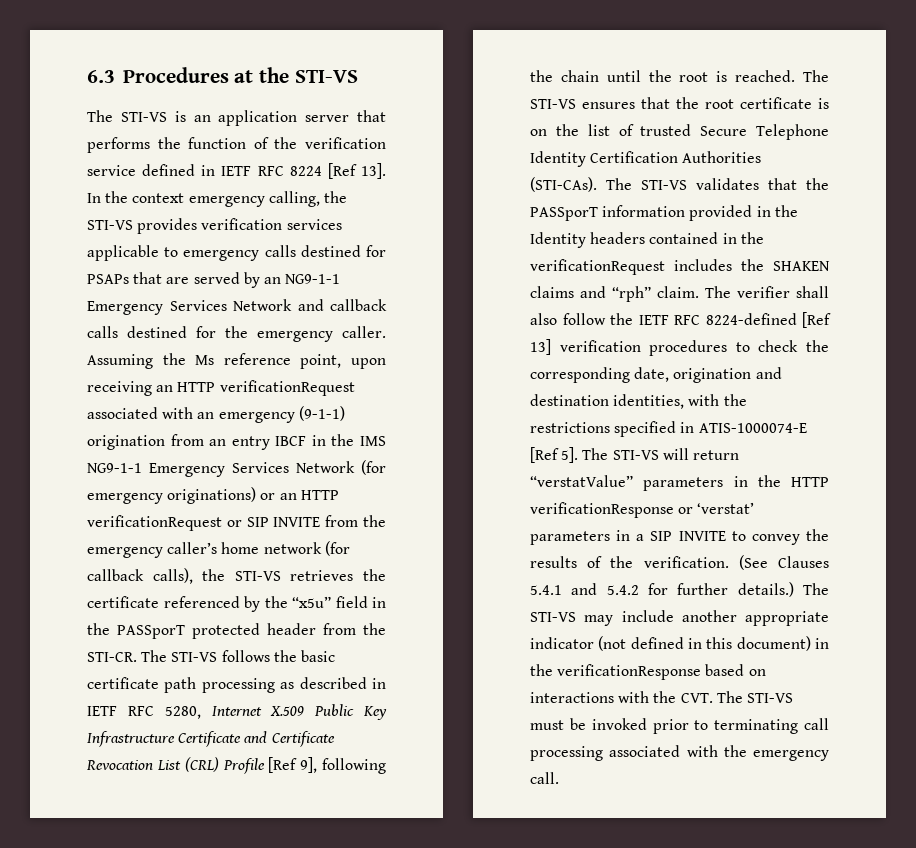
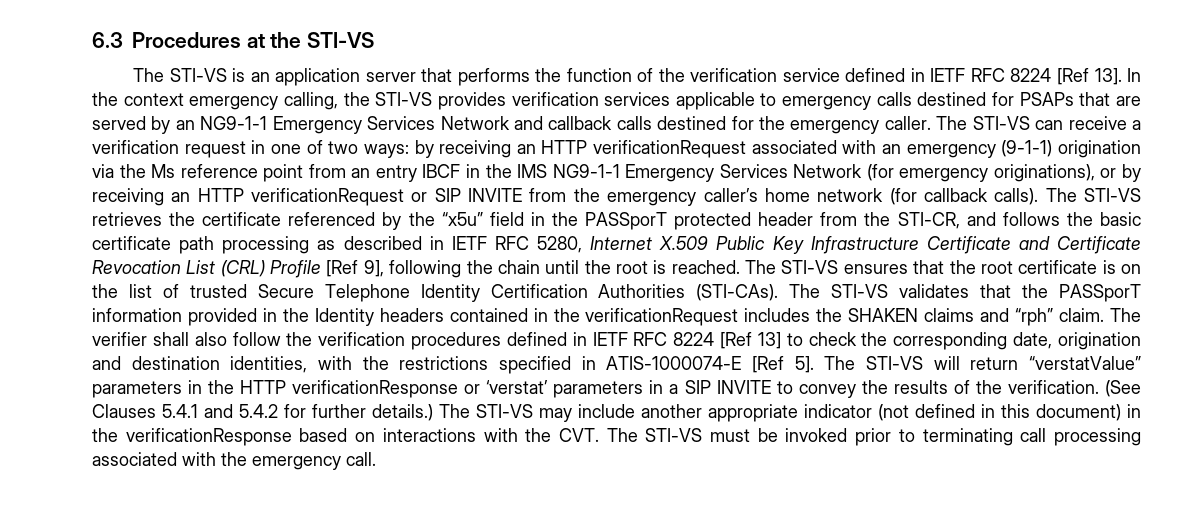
[87,353,386,369] Assuming the Ms reference point, upon -> [936,116,1142,130] [92,140,434,158] The STI-VS can receive a verification request in one of two ways: by
(165, 442) none -> [92,164,304,182] via the Ms reference point
[167,487,276,504] originations) or -> [993,164,1141,182] [92,188,164,206] originations), or by receiving
[152,568,226,584] calls), the -> [994,188,1077,205] calls). The
[87,650,218,662] STI-CR. The STI-VS -> [897,212,996,229] STI-CR, and
[638,313,797,325] IETF RFC 8224-defined -> [318,332,715,350] verification procedures defined in IETF RFC 8224
[559,340,728,356] verification procedures -> (781, 340) none

